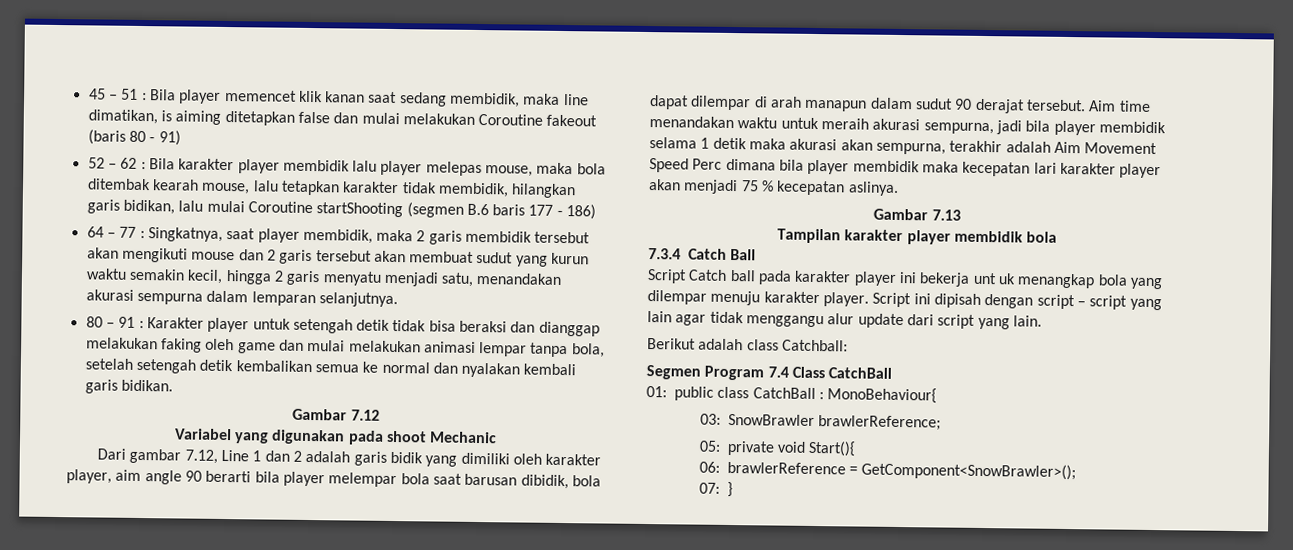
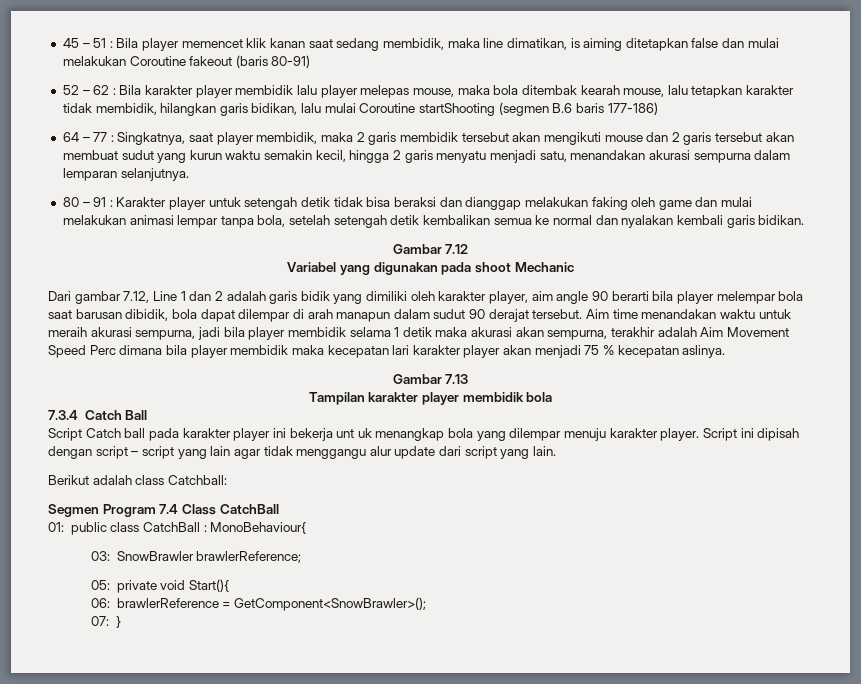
[128,130,181,146] 80 - 91) -> [271,55,311,68] 80-91)
[528,204,597,220] 177 - 186) -> [607,102,658,115] 177-186)

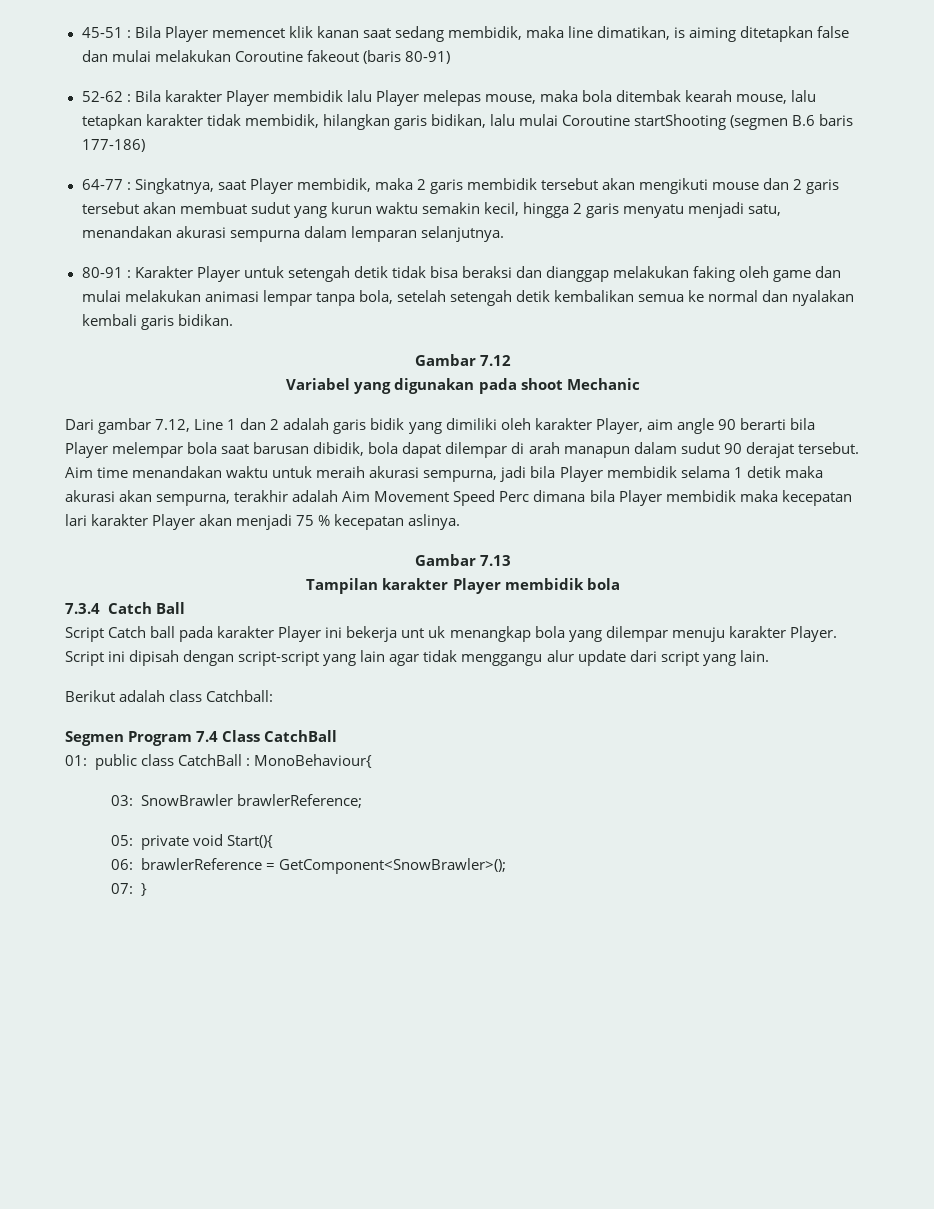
[62,38,180,51] 45 – 51 : Bila player -> [81,26,208,42] 45-51 : Bila Player
[62,85,110,95] 52 – 62 -> [81,91,123,102] 52-62
[195,85,233,98] player -> [225,90,269,106] Player
[320,85,358,98] player -> [375,90,419,106] Player
[62,132,108,142] 64 – 77 -> [81,179,123,190] 64-77
[216,132,254,145] player -> [249,178,293,194] Player
[62,197,107,207] 80 – 91 -> [81,267,123,278] 80-91
[169,197,207,210] player -> [196,266,240,282] Player
[489,291,529,304] player, -> [595,418,643,434] Player,
[676,291,714,304] player -> [65,442,108,458] Player
[248,327,286,340] player -> [559,466,603,482] Player
[190,345,228,358] player -> [618,490,662,506] Player
[463,345,501,358] player -> [152,514,196,530] Player
[421,392,459,405] player -> [452,578,501,594] Player
[233,428,271,441] player -> [278,626,322,642] Player
[660,428,700,441] player. -> [789,626,837,642] Player.
[95,446,174,459] script – script -> [238,651,320,666] script-script

